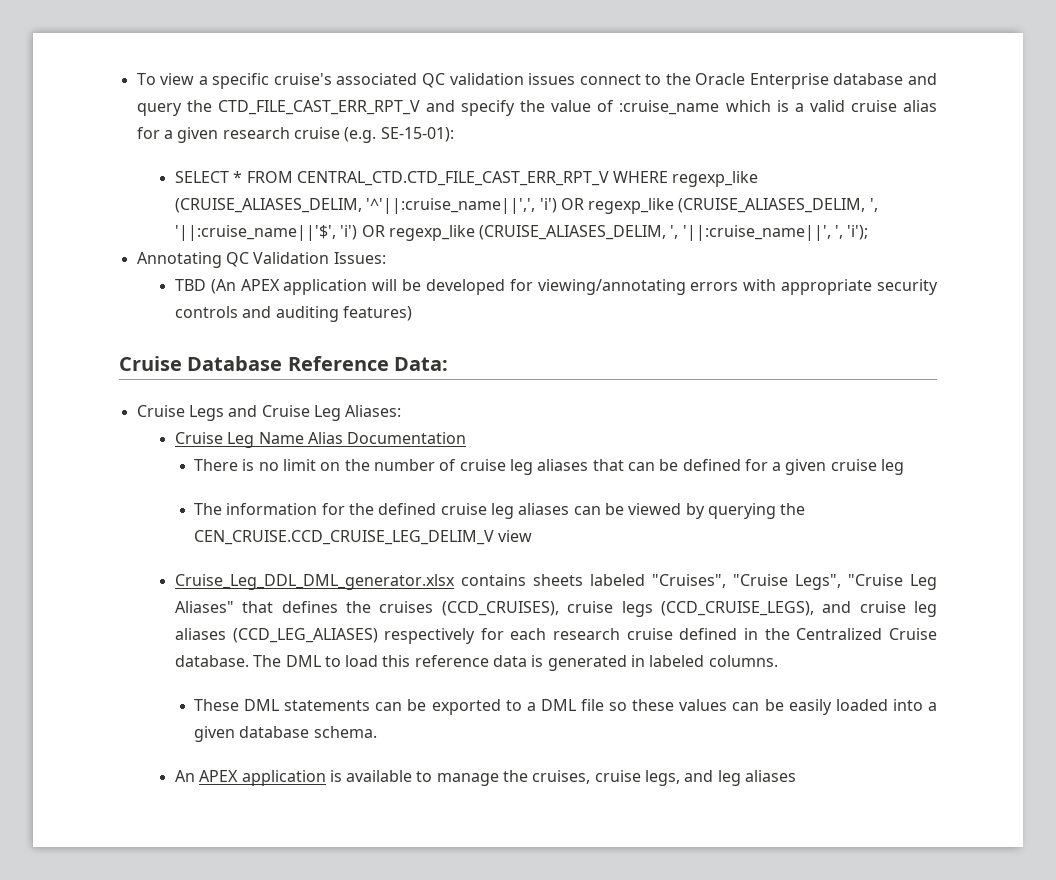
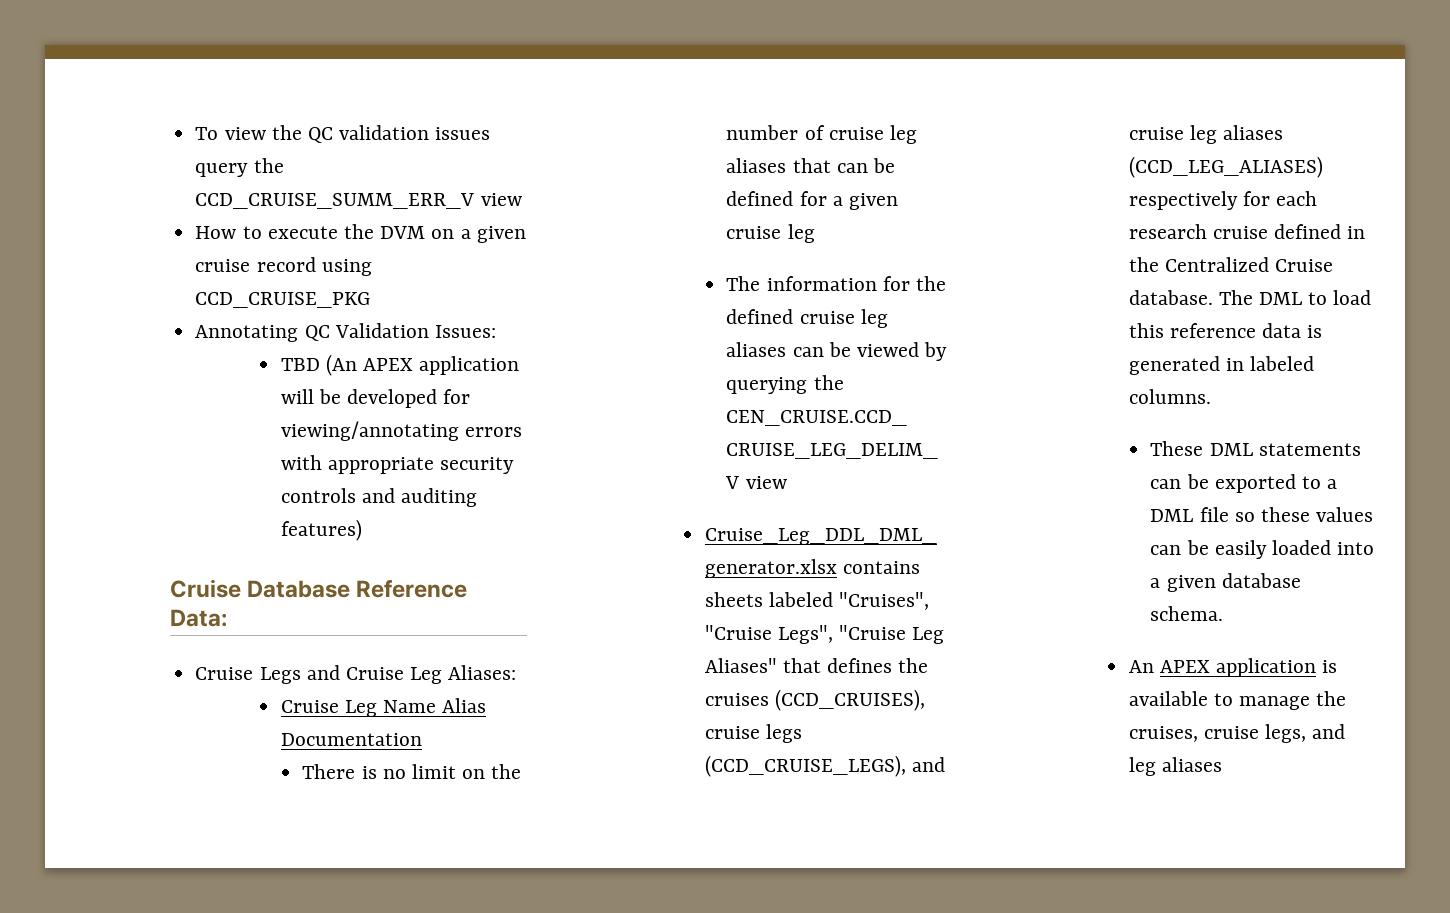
[198,73,937,89] [136,100,938,116] [136,127,454,143] [174,171,759,187] [174,198,878,214] [174,225,869,241] a specific cruise's associated QC validation issues connect to the Oracle Enterprise database and query the CTD_FILE_CAST_ERR_RPT_V and specify the value of :cruise_name which is a valid cruise alias for a given research cruise (e.g. SE-15-01): // SELECT * FROM CENTRAL_CTD.CTD_FILE_CAST_ERR_RPT_V WHERE regexp_like (CRUISE_ALIASES_DELIM, '^'||:cruise_name||',', 'i') OR regexp_like (CRUISE_ALIASES_DELIM, ', '||:cruise_name||'$', 'i') OR regexp_like (CRUISE_ALIASES_DELIM, ', '||:cruise_name||', ', 'i'); -> [271,125,491,143] [195,158,284,177] [195,193,522,209] [195,224,526,243] [195,257,372,276] [195,292,371,308] the QC validation issues query the CCD_CRUISE_SUMM_ERR_V view // How to execute the DVM on a given cruise record using CCD_CRUISE_PKG

